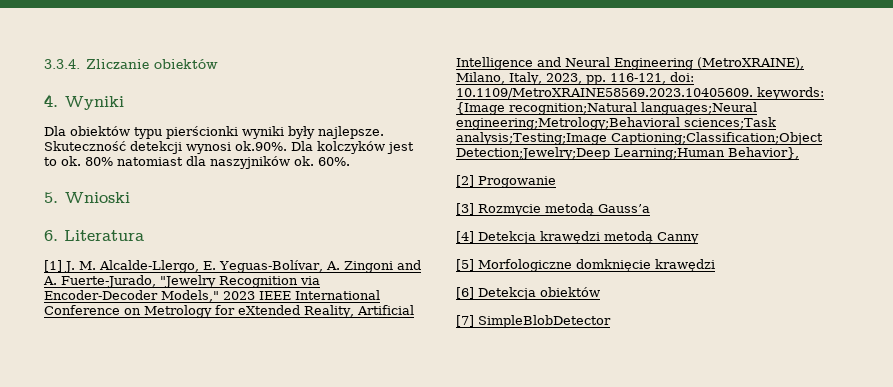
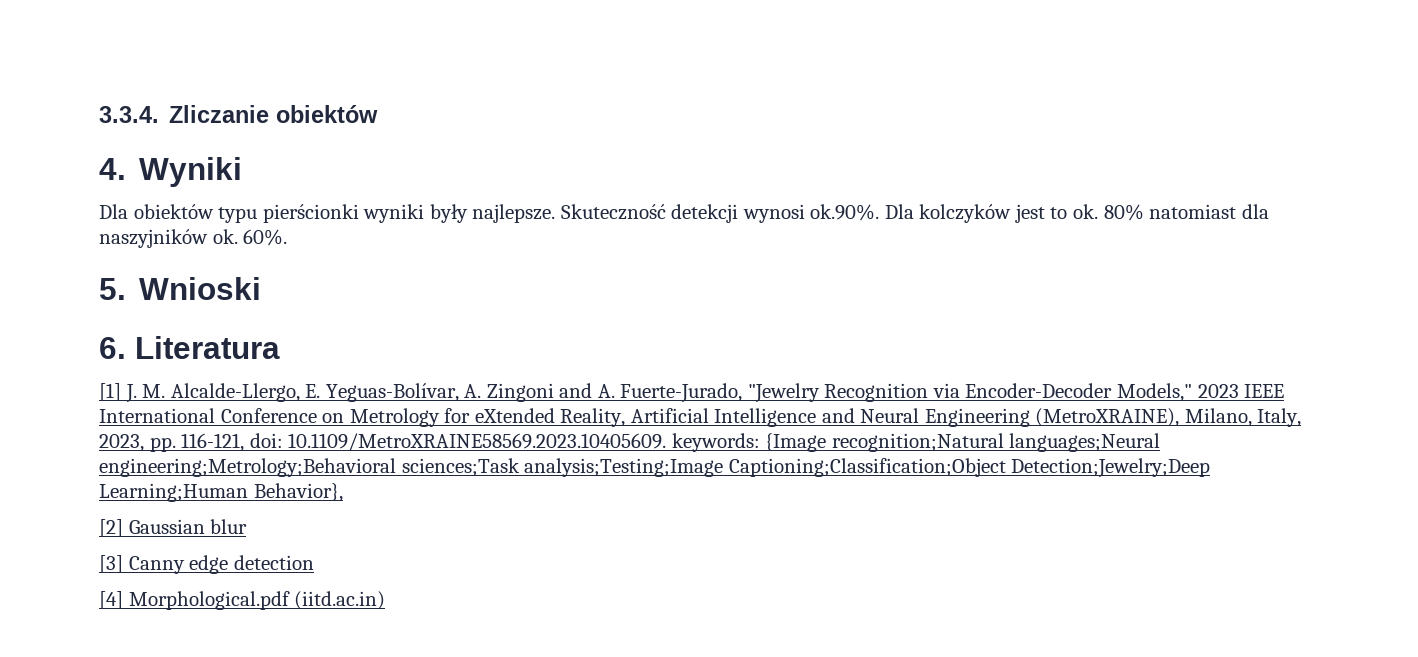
[478,176,556,188] Progowanie -> [128,519,248,534] Gaussian blur
[478,203,650,216] [456,231,699,244] [456,259,715,272] [456,287,600,300] [456,315,611,328] Rozmycie metodą Gauss’a // [4] Detekcja krawędzi metodą Canny // [5] Morfologiczne domknięcie krawędzi // [6] Detekcja obiektów // [7] SimpleBlobDetector -> [128,555,314,574] [99,591,386,610] Canny edge detection // [4] Morphological.pdf (iitd.ac.in)

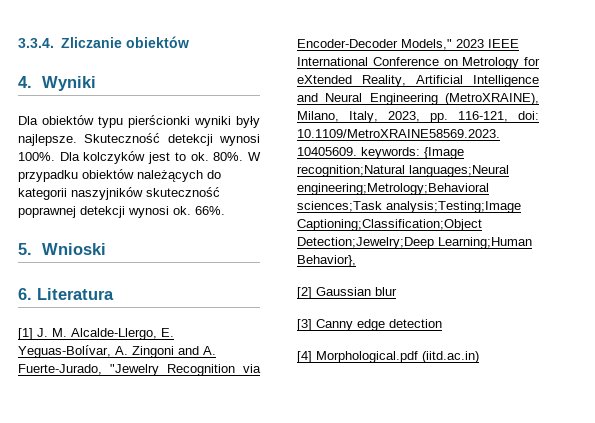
[810,204,880,221] ok.90%. -> [18,152,55,161] 100%.
[1103,204,1269,221] [99,229,288,248] 80% natomiast dla naszyjników ok. 60%. -> [213,152,261,161] [18,169,221,182] [18,187,220,200] [18,206,225,218] 80%. W przypadku obiektów należących do kategorii naszyjników skuteczność poprawnej detekcji wynosi ok. 66%.

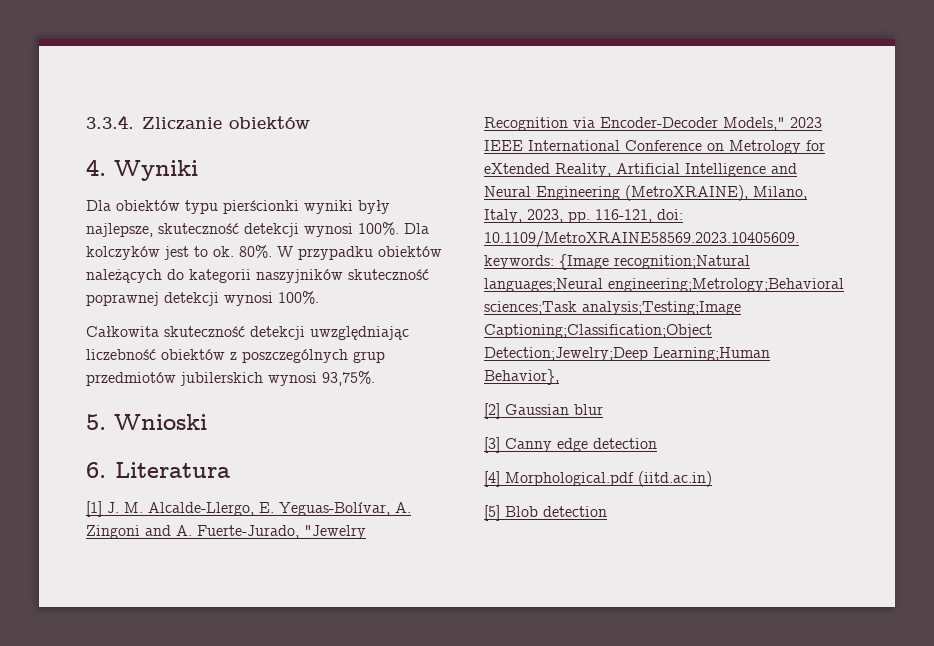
[18,133,161,146] najlepsze. Skuteczność -> [86,223,239,237] najlepsze, skuteczność
[173,206,225,215] ok. 66%. -> [278,291,319,304] [86,326,409,340] [86,349,385,363] [86,371,375,386] 100%. // Całkowita skuteczność detekcji uwzględniając liczebność obiektów z poszczególnych grup przedmiotów jubilerskich wynosi 93,75%.
(479, 357) none -> [484,505,607,521] // [5] Blob detection

